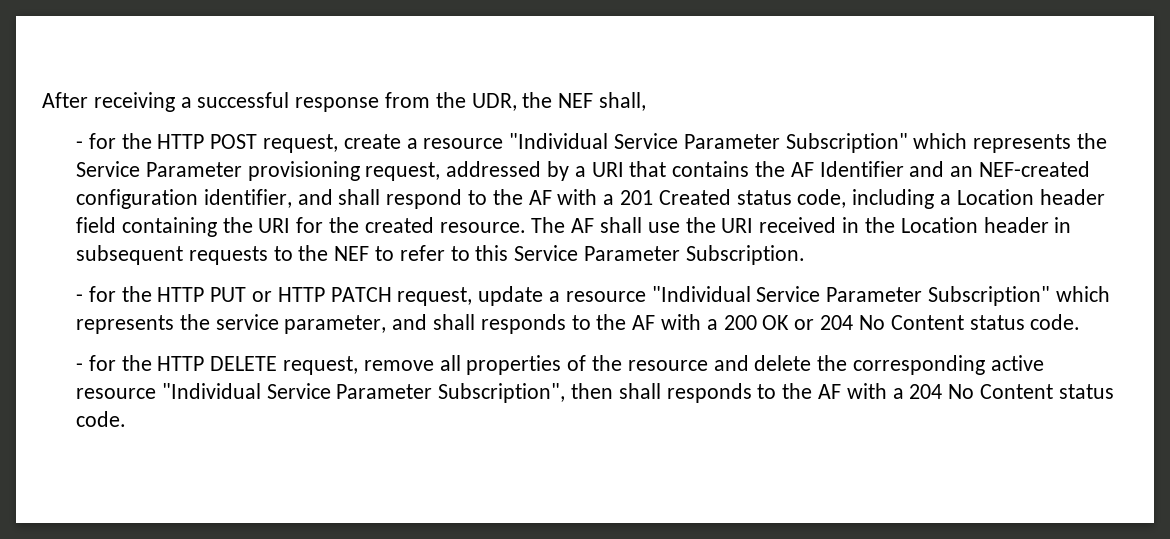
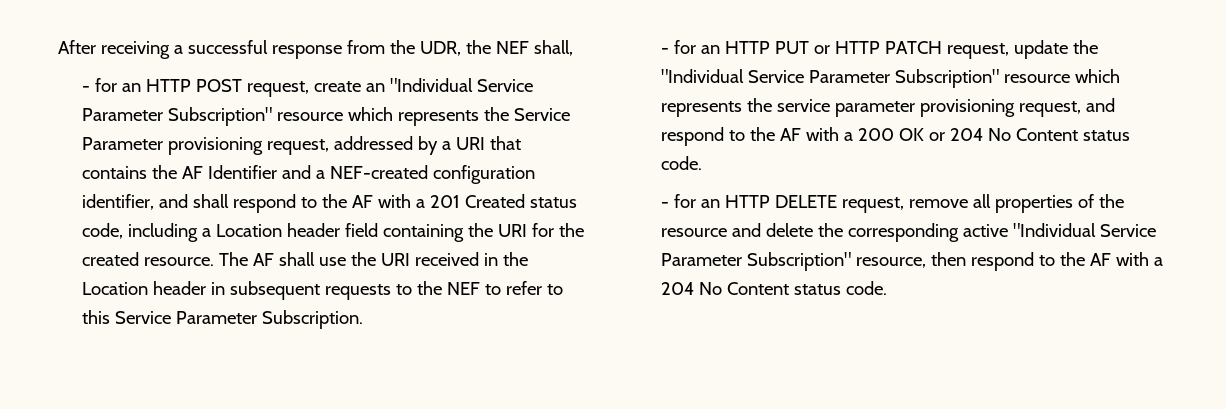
[121,133,152,149] the -> [122,83,142,92] an
[406,133,908,153] a resource "Individual Service Parameter Subscription" -> [366,78,534,92] [82,107,344,126] an "Individual Service Parameter Subscription" resource
[950,166,974,177] an -> [316,170,326,179] a
[121,286,152,302] the -> [701,45,721,54] an
[549,286,1051,306] a resource "Individual Service Parameter Subscription" -> [1073,40,1099,54] [661,69,1071,88] the "Individual Service Parameter Subscription" resource
[284,314,566,334] parameter, and shall responds -> [835,98,1116,117] [661,127,725,146] parameter provisioning request, and respond
[121,355,152,371] the -> [701,199,721,208] an
[76,383,752,403] resource "Individual Service Parameter Subscription", then shall responds -> [1013,223,1157,237] [661,252,1035,271] "Individual Service Parameter Subscription" resource, then respond

